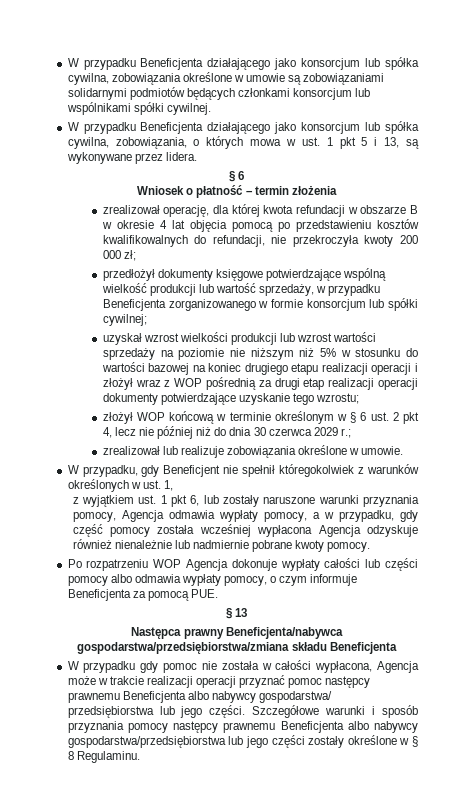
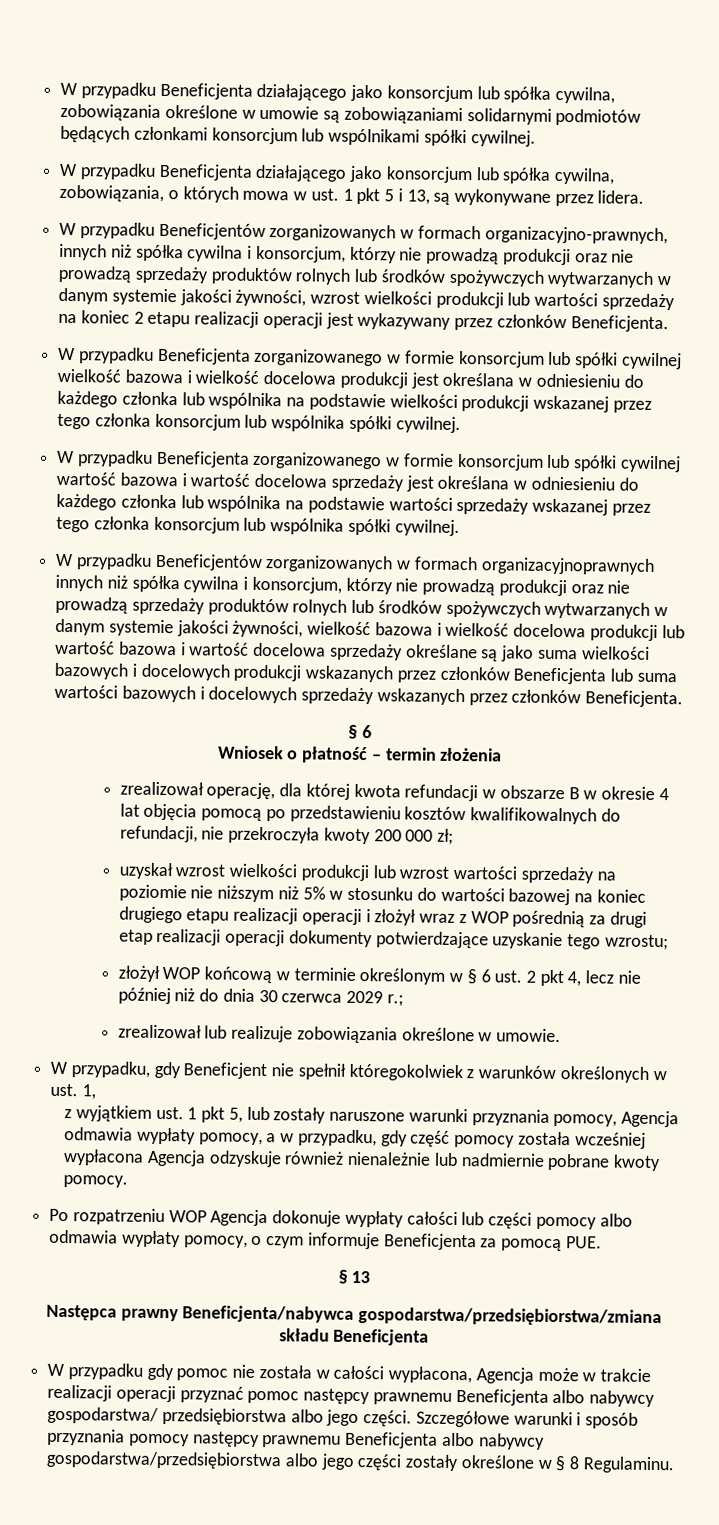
(197, 156) none -> [59,222,668,245] [59,243,635,266] [58,265,672,288] [58,287,675,311] [58,310,669,333] [58,347,682,370] [57,368,644,389] [57,390,652,413] [57,413,461,434] [57,450,681,473] [56,471,639,492] [56,493,651,516] [56,516,460,536] [55,553,655,575] [55,574,631,597] [55,596,669,619] [55,618,685,642] [55,640,650,662] [54,662,677,685] [54,684,684,708] // W przypadku Beneficjentów zorganizowanych w formach organizacyjno-prawnych, innych niż spółka cywilna i konsorcjum, którzy nie prowadzą produkcji oraz nie prowadzą sprzedaży produktów rolnych lub środków spożywczych wytwarzanych w danym systemie jakości żywności, wzrost wielkości produkcji lub wartości sprzedaży na koniec 2 etapu realizacji operacji jest wykazywany przez członków Beneficjenta. // W przypadku Beneficjenta zorganizowanego w formie konsorcjum lub spółki cywilnej wielkość bazowa i wielkość docelowa produkcji jest określana w odniesieniu do każdego członka lub wspólnika na podstawie wielkości produkcji wskazanej przez tego członka konsorcjum lub wspólnika spółki cywilnej. // W przypadku Beneficjenta zorganizowanego w formie konsorcjum lub spółki cywilnej wartość bazowa i wartość docelowa sprzedaży jest określana w odniesieniu do każdego członka lub wspólnika na podstawie wartości sprzedaży wskazanej przez tego członka konsorcjum lub wspólnika spółki cywilnej. // W przypadku Beneficjentów zorganizowanych w formach organizacyjnoprawnych innych niż spółka cywilna i konsorcjum, którzy nie prowadzą produkcji oraz nie prowadzą sprzedaży produktów rolnych lub środków spożywczych wytwarzanych w danym systemie jakości żywności, wielkość bazowa i wielkość docelowa produkcji lub wartość bazowa i wartość docelowa sprzedaży określane są jako suma wielkości bazowych i docelowych produkcji wskazanych przez członków Beneficjenta lub suma wartości bazowych i docelowych sprzedaży wskazanych przez członków Beneficjenta.
[102,268,387,281] [101,283,381,296] [102,298,418,311] [102,314,147,326] // przedłożył dokumenty księgowe potwierdzające wspólną wielkość produkcji lub wartość sprzedaży, w przypadku Beneficjenta zorganizowanego w formie konsorcjum lub spółki cywilnej; -> (455, 836) none
[190,495,200,506] 6, -> [228,1107,243,1123] 5,
[159,706,175,715] lub -> [290,1409,324,1423] albo
[228,736,244,745] lub -> [284,1453,319,1467] albo

